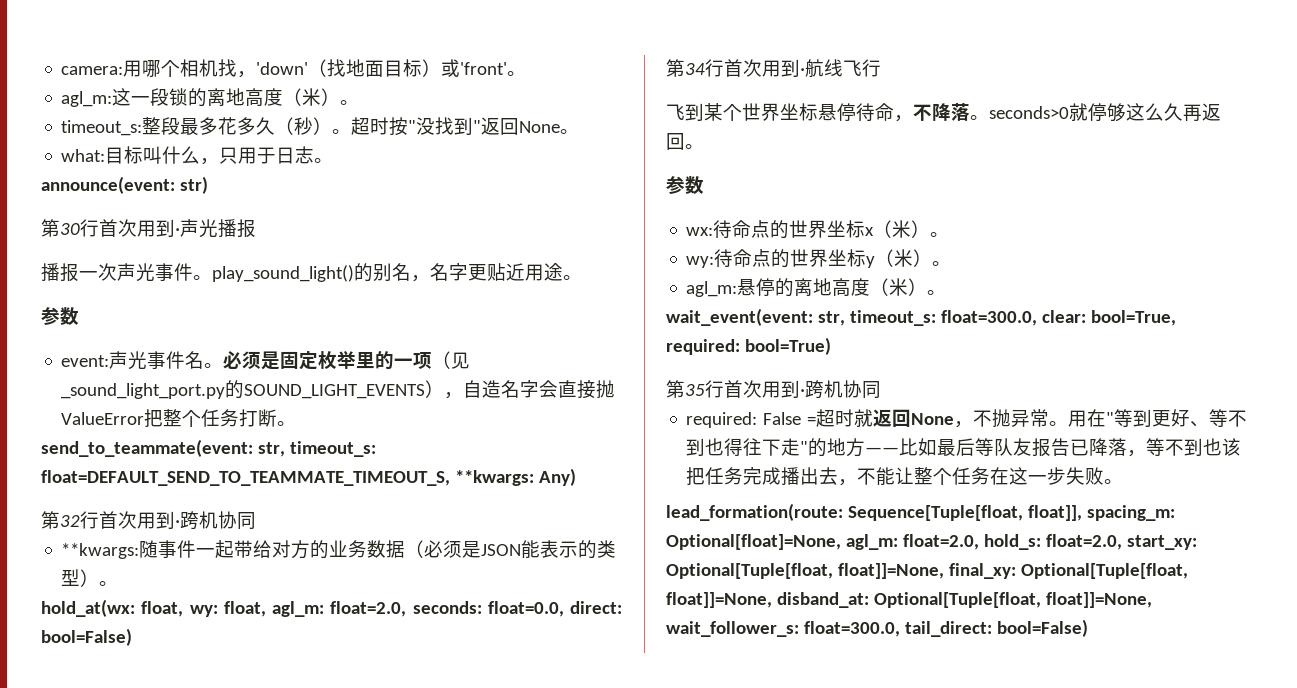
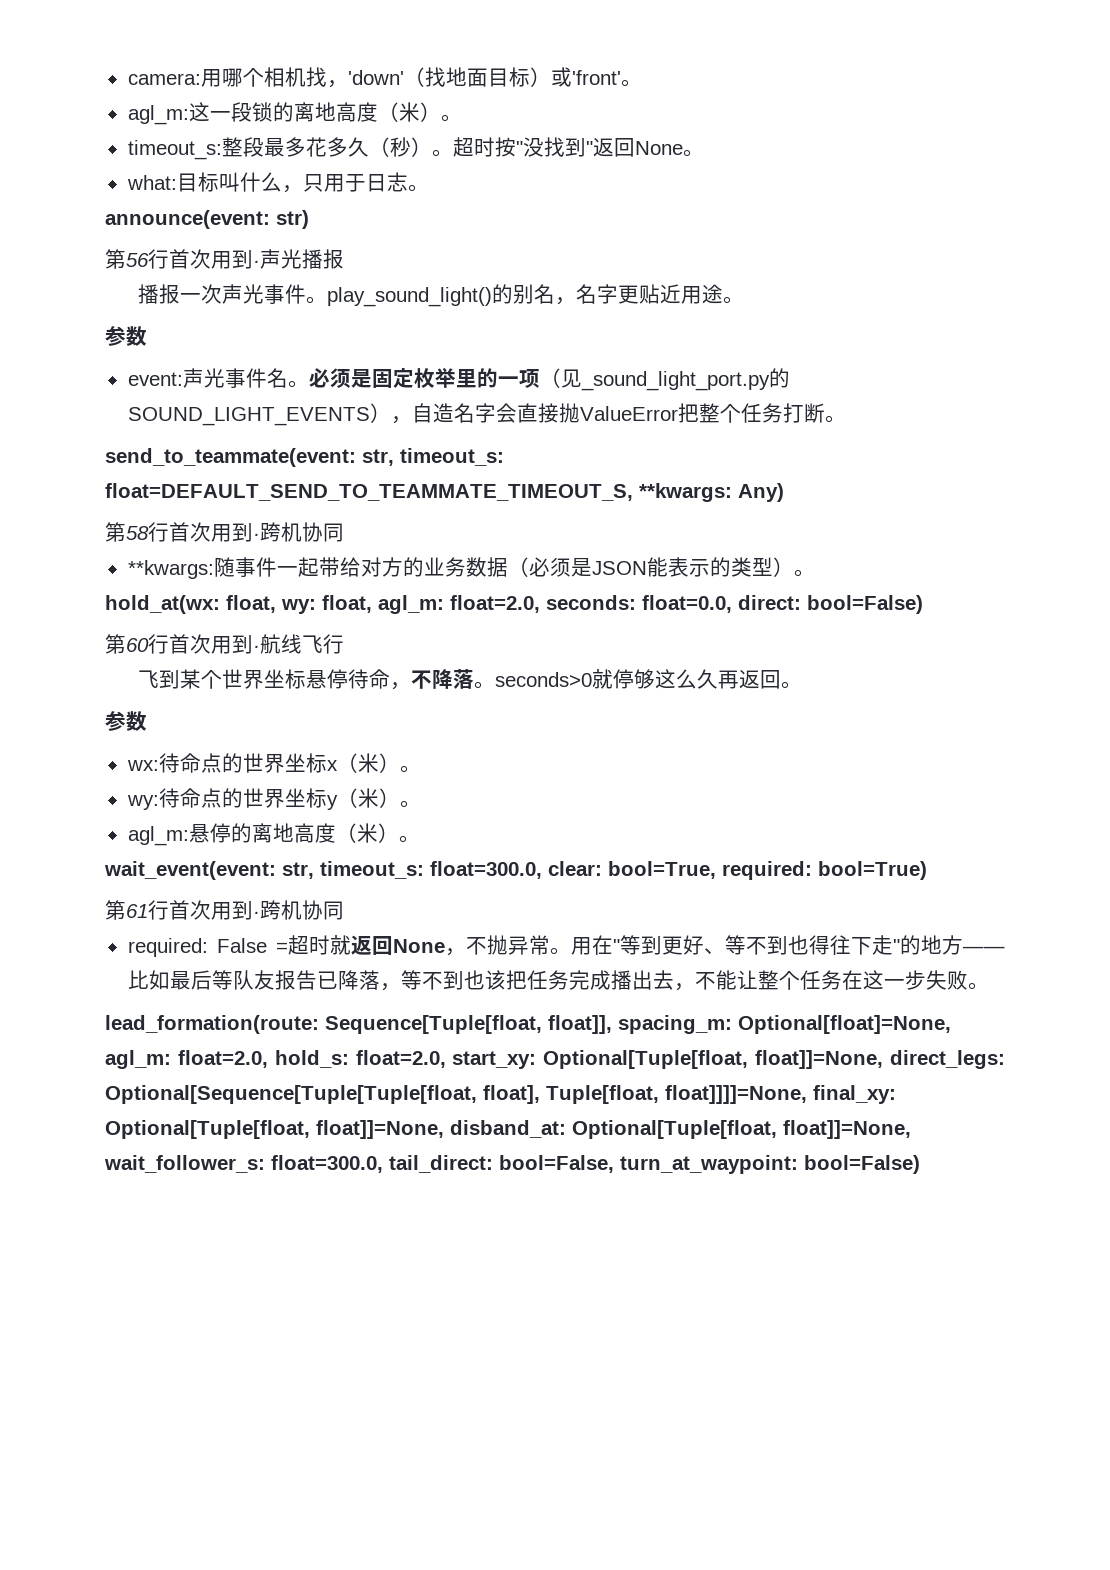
[60,223,80,235] 30 -> [126,253,149,267] 56
[60,515,80,527] 32 -> [126,526,149,540] 58
[685,63,705,75] 34 -> [126,638,149,652] 60
[685,384,705,396] 35 -> [126,904,148,918] 61
(944, 571) none -> [890,1050,1005,1069] [105,1085,807,1104] direct_legs: Optional[Sequence[Tuple[Tuple[float, float], Tuple[float, float]]]]=None,
(992, 629) none -> [499,1155,798,1174] bool=False, turn_at_waypoint:

